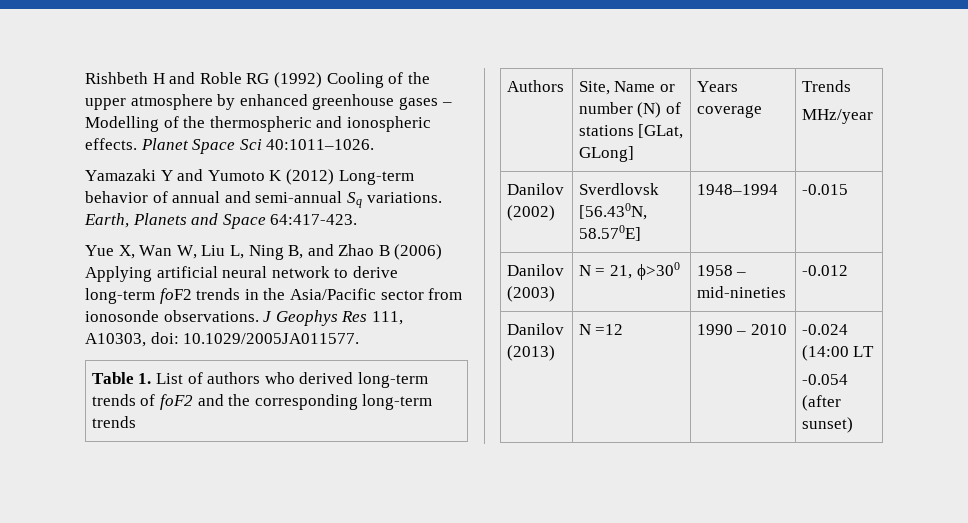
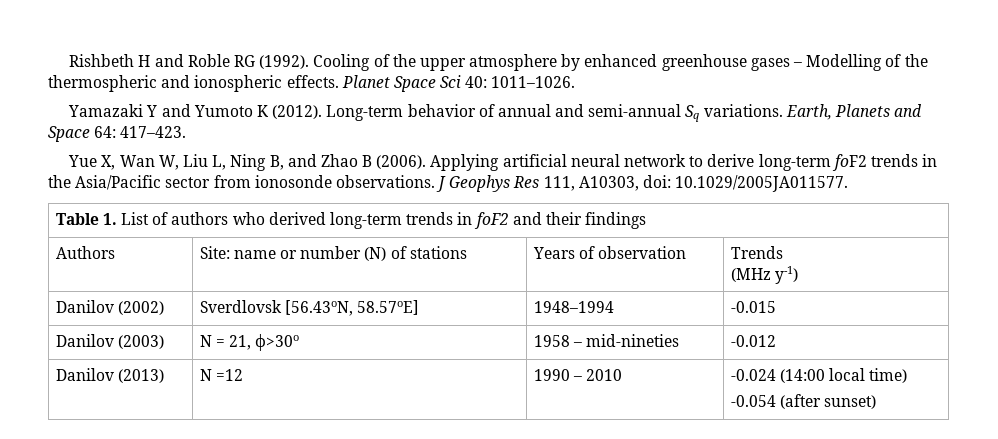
[273,72,322,88] (1992) -> [259,55,310,69] (1992).
[266,139,375,150] 40:1011–1026. -> [465,76,576,88] 40: 1011–1026.
[285,169,334,185] (2012) -> [272,105,323,119] (2012).
[270,214,358,225] 64:417-423. -> [94,126,187,138] 64: 417–423.
[394,244,443,260] (2006) -> [376,155,427,169] (2006).
[140,394,156,406] of -> [457,212,473,225] in
[228,394,433,410] [91,416,136,428] the corresponding long-term trends -> [545,212,647,229] their findings
[578,81,656,95] Site, Name -> [199,246,276,259] Site: name
[638,124,684,139] [578,146,634,162] [GLat, GLong] -> (467, 252) none
[696,105,762,118] coverage -> [578,246,687,259] of observation
[801,109,873,124] MHz/year -> [730,266,798,284] (MHz y-1)
[578,203,647,220] [578,225,641,241] [56.430N, 58.570E] -> [284,300,420,316] [56.43oN, 58.57oE]
[636,262,680,280] ϕ>300 -> [255,334,300,351] ϕ>30o
[853,346,875,357] LT -> [829,368,908,383] local time)

